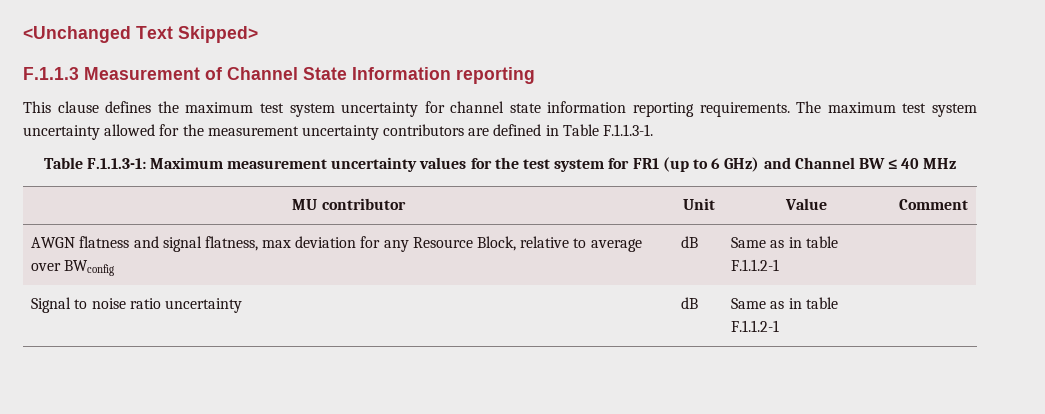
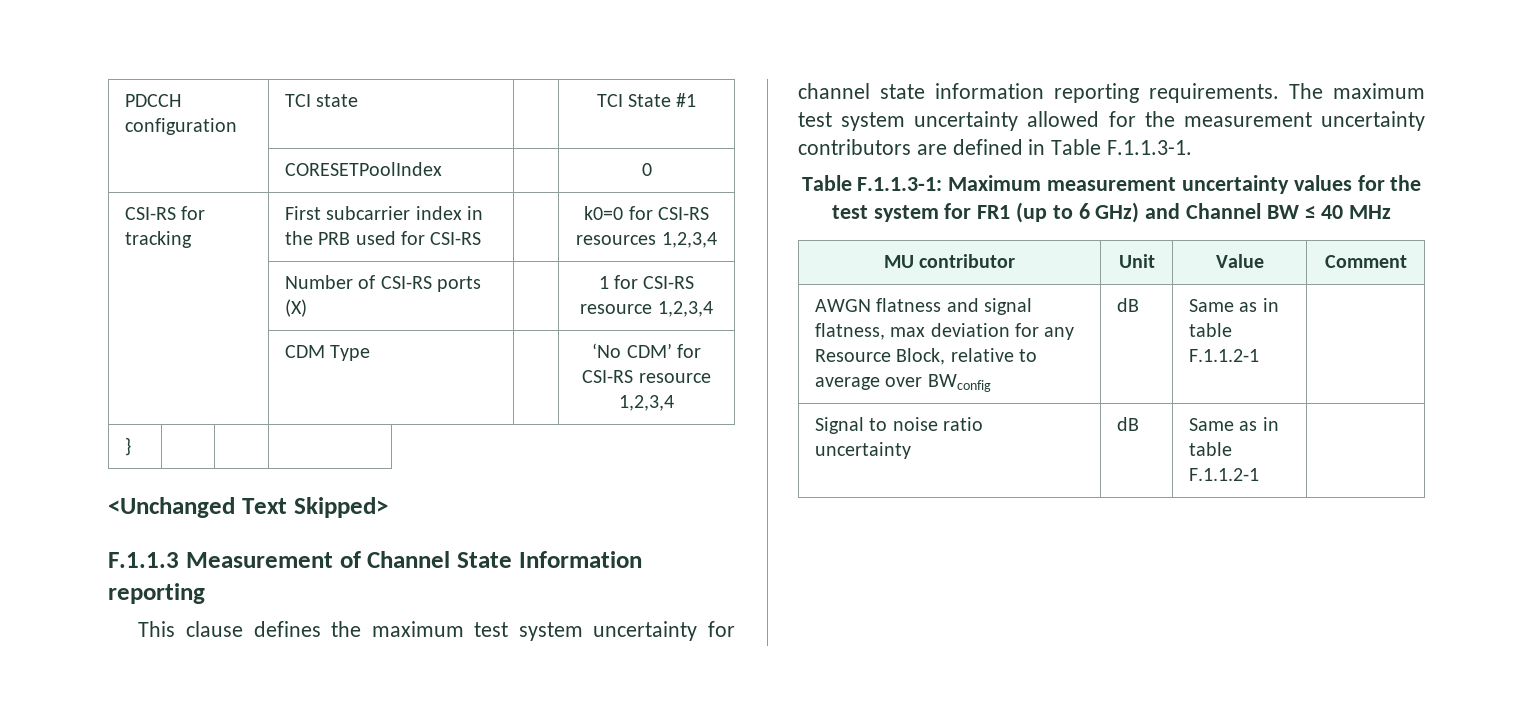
(23, 34) none -> [125,94,182,107] [125,118,238,135] [285,94,359,107] [596,93,697,107] [285,162,443,176] [641,163,652,176] [125,206,206,220] [125,231,193,248] [285,206,483,220] [285,231,482,245] [584,206,709,220] [576,232,717,248] [285,275,481,292] [285,299,308,317] [598,275,695,289] [580,301,713,317] [285,345,371,361] [592,343,701,358] [582,370,711,383] [619,395,674,411] [125,437,132,456] PDCCH configuration | TCI state | | TCI State #1 // | CORESETPoolIndex | | 0 // CSI-RS for tracking | First subcarrier index in the PRB used for CSI-RS | | k0=0 for CSI-RS resources 1,2,3,4 // | Number of CSI-RS ports (X) | | 1 for CSI-RS resource 1,2,3,4 // | CDM Type | | ‘No CDM’ for CSI-RS resource 1,2,3,4 // } | | | //

